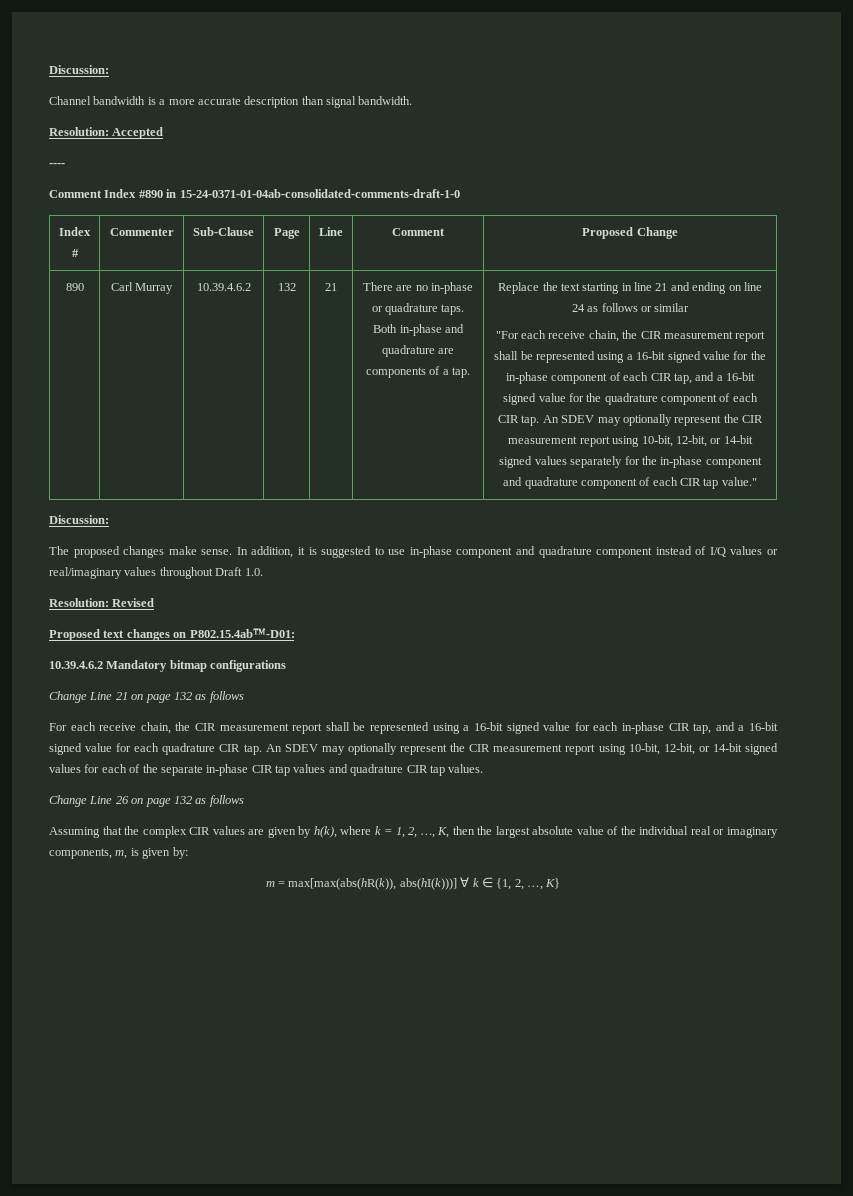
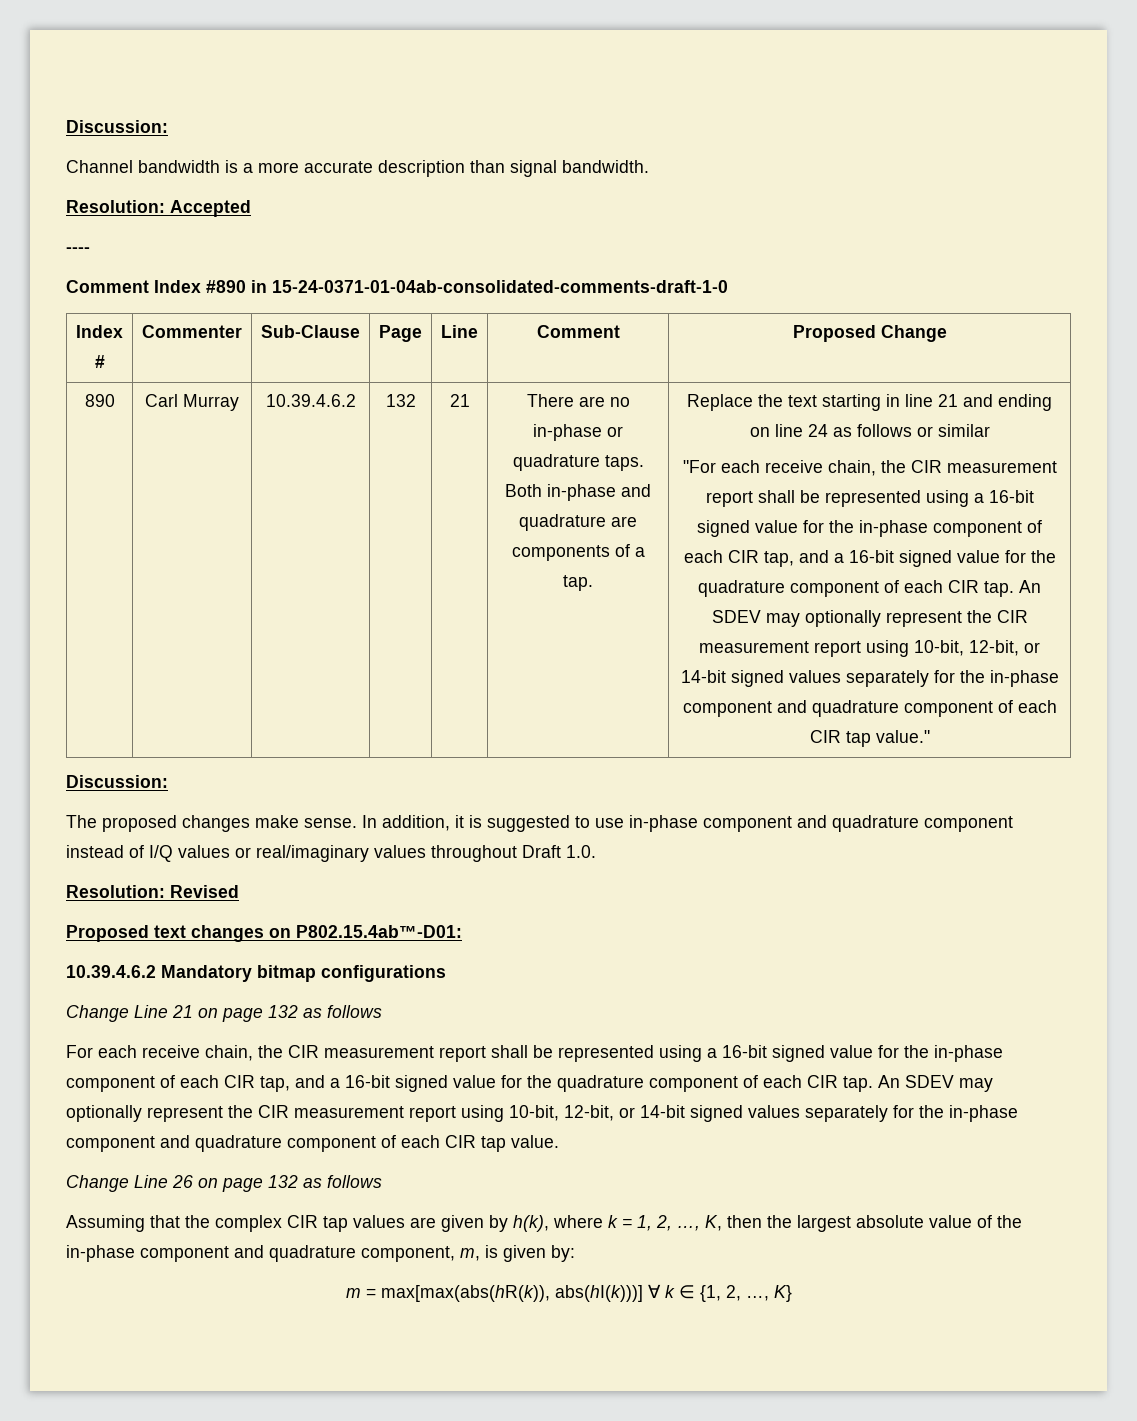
[593,722,778,734] [49,743,216,755] each in-phase CIR tap, and a 16-bit signed value for each quadrature -> [904,1045,1003,1062] [66,1075,802,1092] the in-phase component of each CIR tap, and a 16-bit signed value for the quadrature component of each
[84,764,484,776] for each of the separate in-phase CIR tap values and quadrature CIR tap values. -> [805,1105,1018,1122] [66,1135,559,1152] separately for the in-phase component and quadrature component of each CIR tap value.
(211, 831) none -> [323,1216,348,1232] tap
[639,826,778,838] [49,848,112,859] individual real or imaginary components, -> [66,1245,455,1262] in-phase component and quadrature component,

